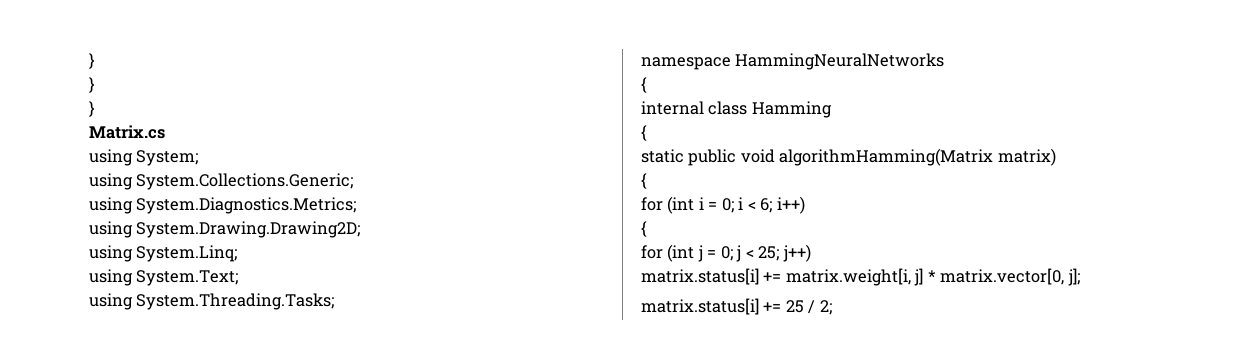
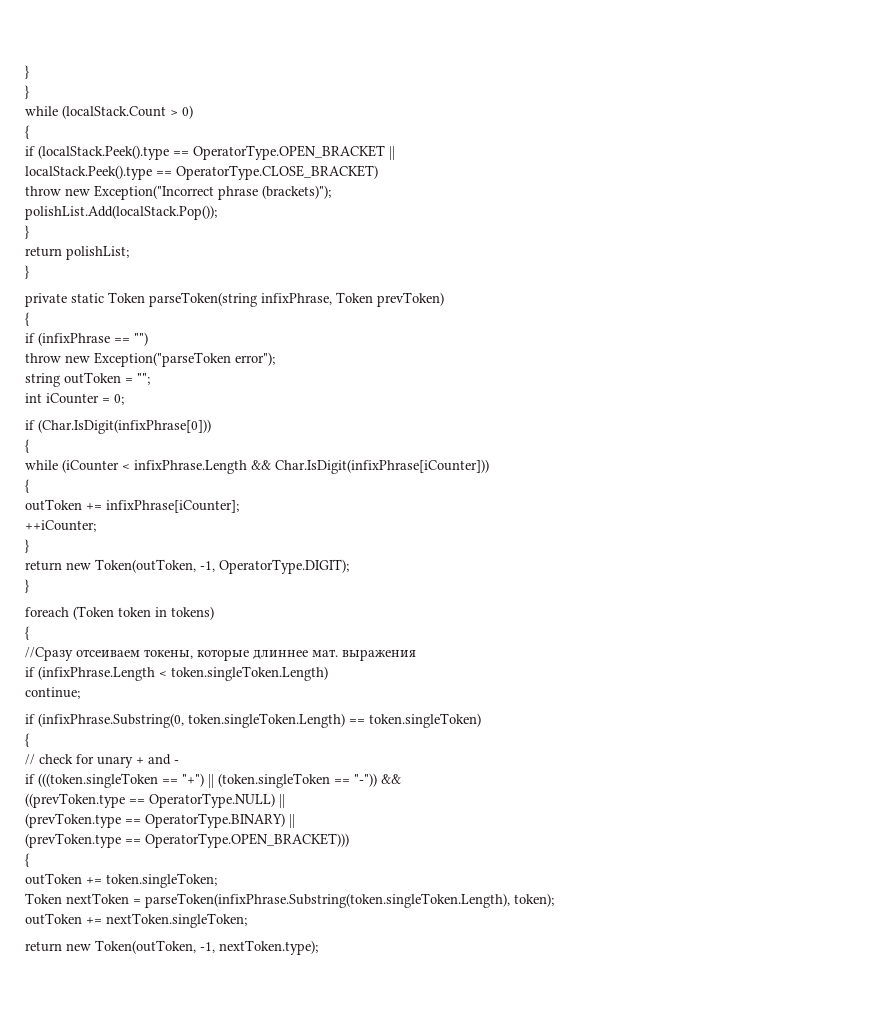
[89,53,95,69] [89,77,95,93] [89,101,95,117] [89,125,165,139] [89,149,199,166] [89,173,354,190] [89,197,357,214] [89,221,361,238] [89,245,238,262] [89,269,239,286] [89,293,335,310] [641,53,945,70] [641,77,647,93] [641,101,832,118] [641,125,647,141] [641,148,1056,166] [641,173,647,189] [641,196,805,214] [641,221,647,237] [641,244,811,262] [641,268,1080,286] [641,298,832,315] } // } // } // Matrix.cs // using System; // using System.Collections.Generic; // using System.Diagnostics.Metrics; // using System.Drawing.Drawing2D; // using System.Linq; // using System.Text; // using System.Threading.Tasks; // namespace HammingNeuralNetworks // { // internal class Hamming // { // static public void algorithmHamming(Matrix matrix) // { // for (int i = 0; i < 6; i++) // { // for (int j = 0; j < 25; j++) // matrix.status[i] += matrix.weight[i, j] * matrix.vector[0, j]; // matrix.status[i] += 25 / 2; -> [25,65,29,79] [25,85,29,99] [25,105,193,119] [25,125,29,139] [25,145,395,160] [25,165,378,180] [25,185,331,200] [25,205,217,220] [25,225,29,239] [25,246,129,260] [25,265,29,279] [25,292,444,307] [25,312,29,326] [25,332,148,346] [25,352,275,367] [25,372,150,387] [25,393,124,405] [25,419,211,434] [25,439,29,453] [25,459,489,474] [25,479,29,493] [25,499,239,513] [25,520,96,532] [25,539,29,553] [25,559,349,574] [25,579,29,593] [25,606,214,620] [25,626,29,640] [25,647,416,661] [25,666,328,681] [25,687,80,699] [25,713,481,728] [25,733,29,747] [25,754,179,768] [25,773,401,788] [25,793,285,808] [25,813,295,828] [25,833,349,848] [25,853,29,867] [25,873,217,888] [25,893,554,908] [25,913,247,928] [25,940,318,955] } // } // while (localStack.Count > 0) // { // if (localStack.Peek().type == OperatorType.OPEN_BRACKET || // localStack.Peek().type == OperatorType.CLOSE_BRACKET) // throw new Exception("Incorrect phrase (brackets)"); // polishList.Add(localStack.Pop()); // } // return polishList; // } // private static Token parseToken(string infixPhrase, Token prevToken) // { // if (infixPhrase == "") // throw new Exception("parseToken error"); // string outToken = ""; // int iCounter = 0; // if (Char.IsDigit(infixPhrase[0])) // { // while (iCounter < infixPhrase.Length && Char.IsDigit(infixPhrase[iCounter])) // { // outToken += infixPhrase[iCounter]; // ++iCounter; // } // return new Token(outToken, -1, OperatorType.DIGIT); // } // foreach (Token token in tokens) // { // //Сразу отсеиваем токены, которые длиннее мат. выражения // if (infixPhrase.Length < token.singleToken.Length) // continue; // if (infixPhrase.Substring(0, token.singleToken.Length) == token.singleToken) // { // // check for unary + and - // if (((token.singleToken == "+") || (token.singleToken == "-")) && // ((prevToken.type == OperatorType.NULL) || // (prevToken.type == OperatorType.BINARY) || // (prevToken.type == OperatorType.OPEN_BRACKET))) // { // outToken += token.singleToken; // Token nextToken = parseToken(infixPhrase.Substring(token.singleToken.Length), token); // outToken += nextToken.singleToken; // return new Token(outToken, -1, nextToken.type);

